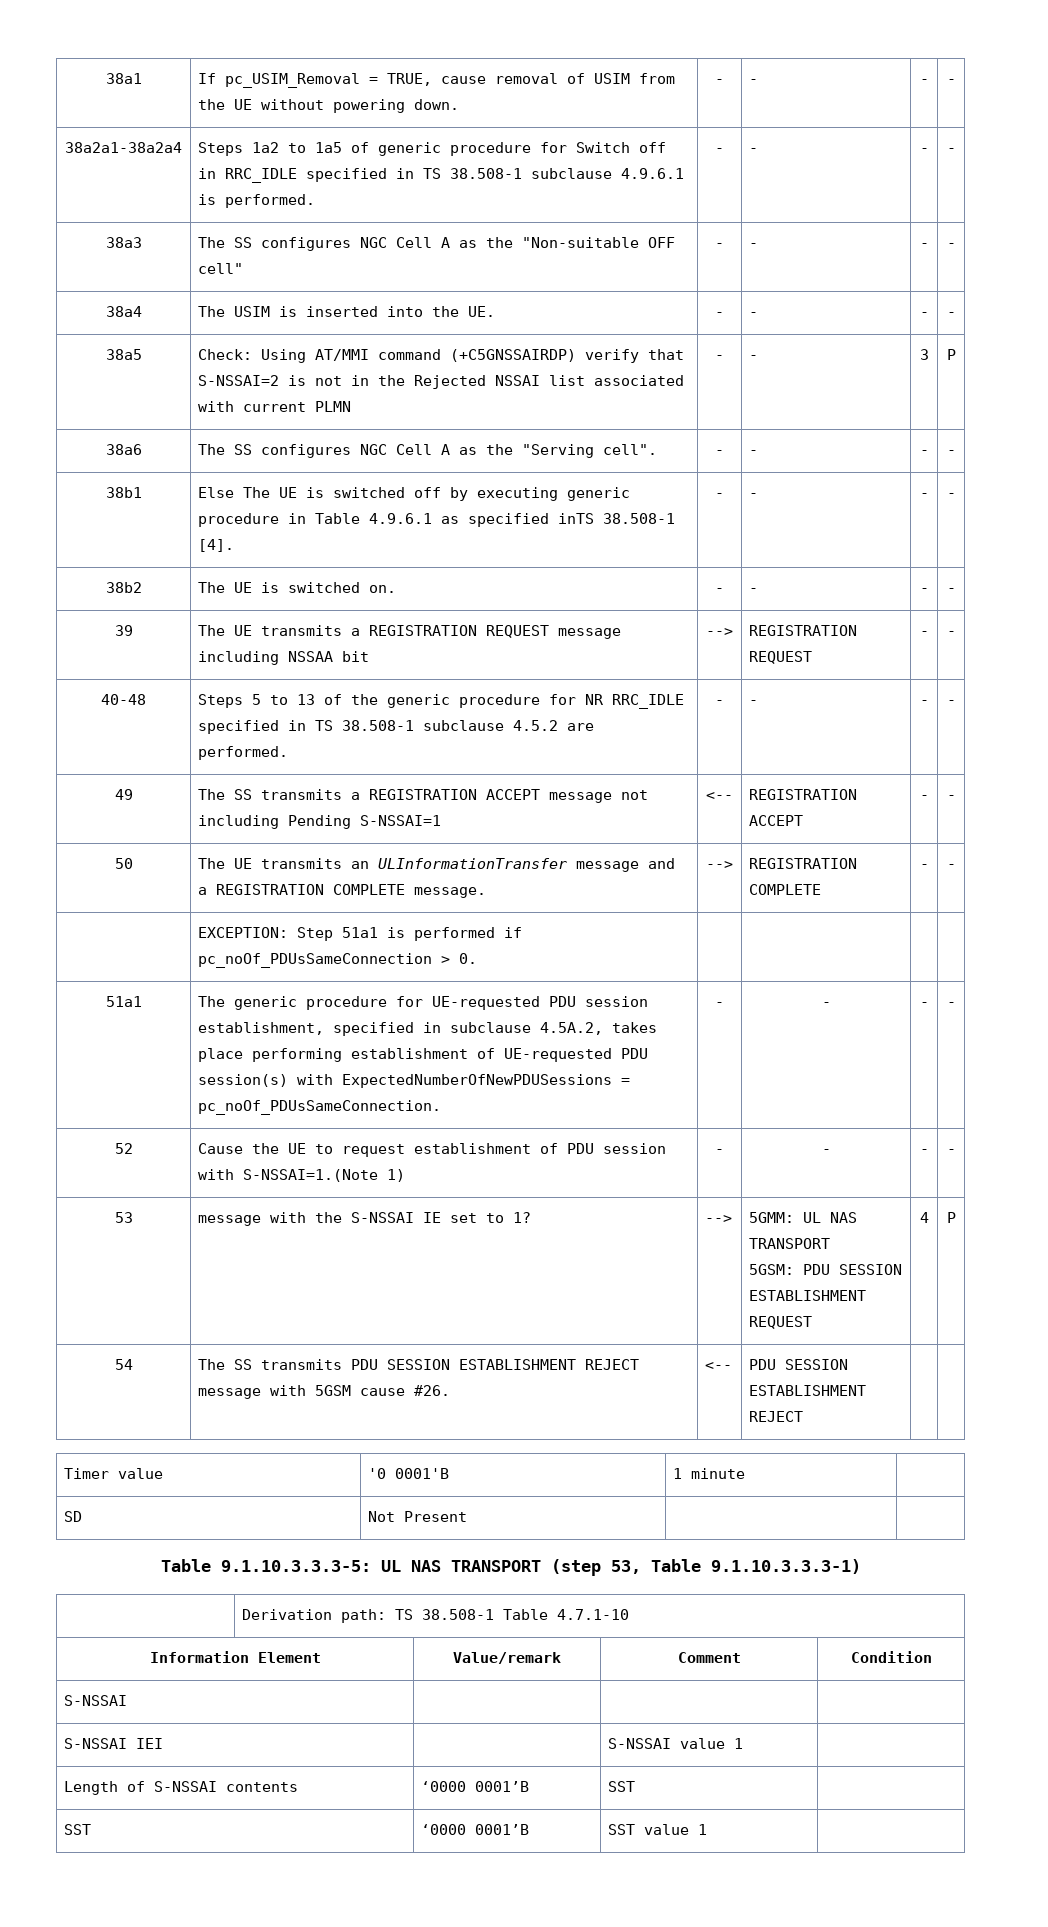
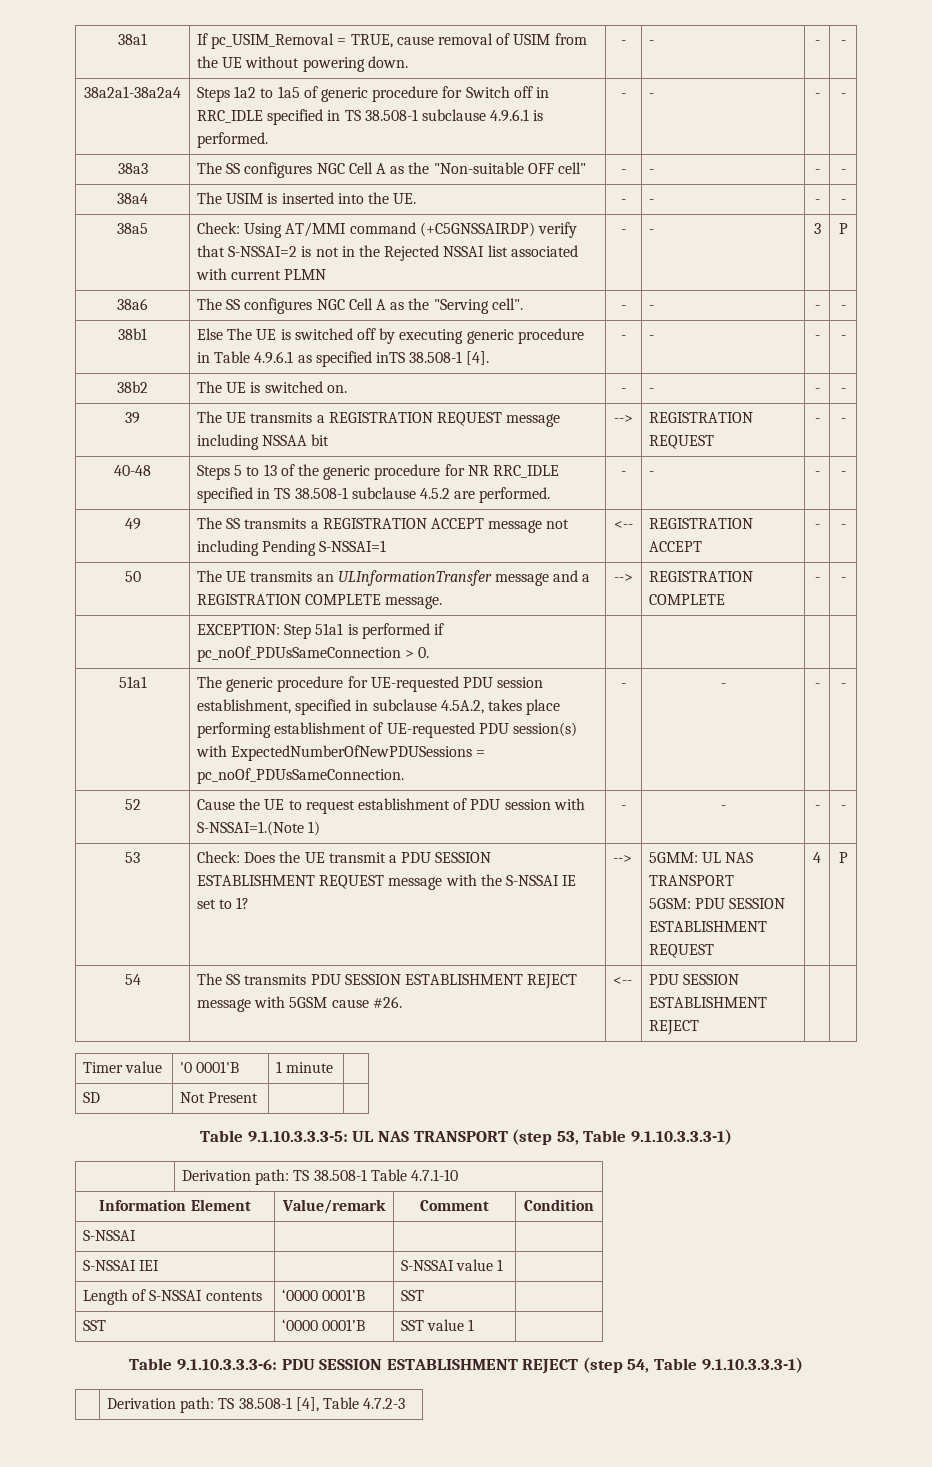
(133, 1217) none -> [197,851,492,863] [197,875,385,889] Check: Does the UE transmit a PDU SESSION ESTABLISHMENT REQUEST
(708, 1829) none -> [129,1357,803,1374] [107,1397,406,1413] // Table 9.1.10.3.3.3-6: PDU SESSION ESTABLISHMENT REJECT (step 54, Table 9.1.10.3.3.3-1) // | Derivation path: TS 38.508-1 [4], Table 4.7.2-3

